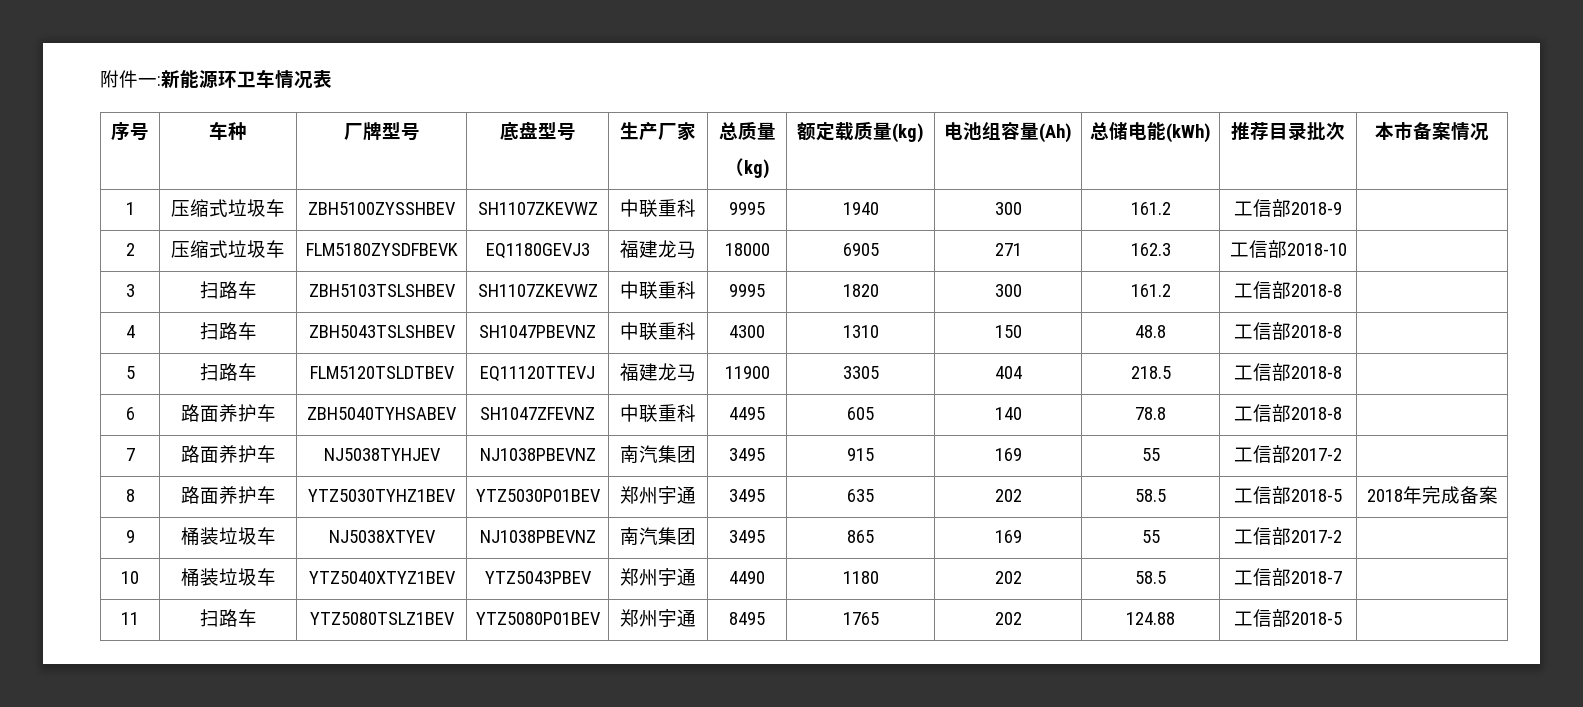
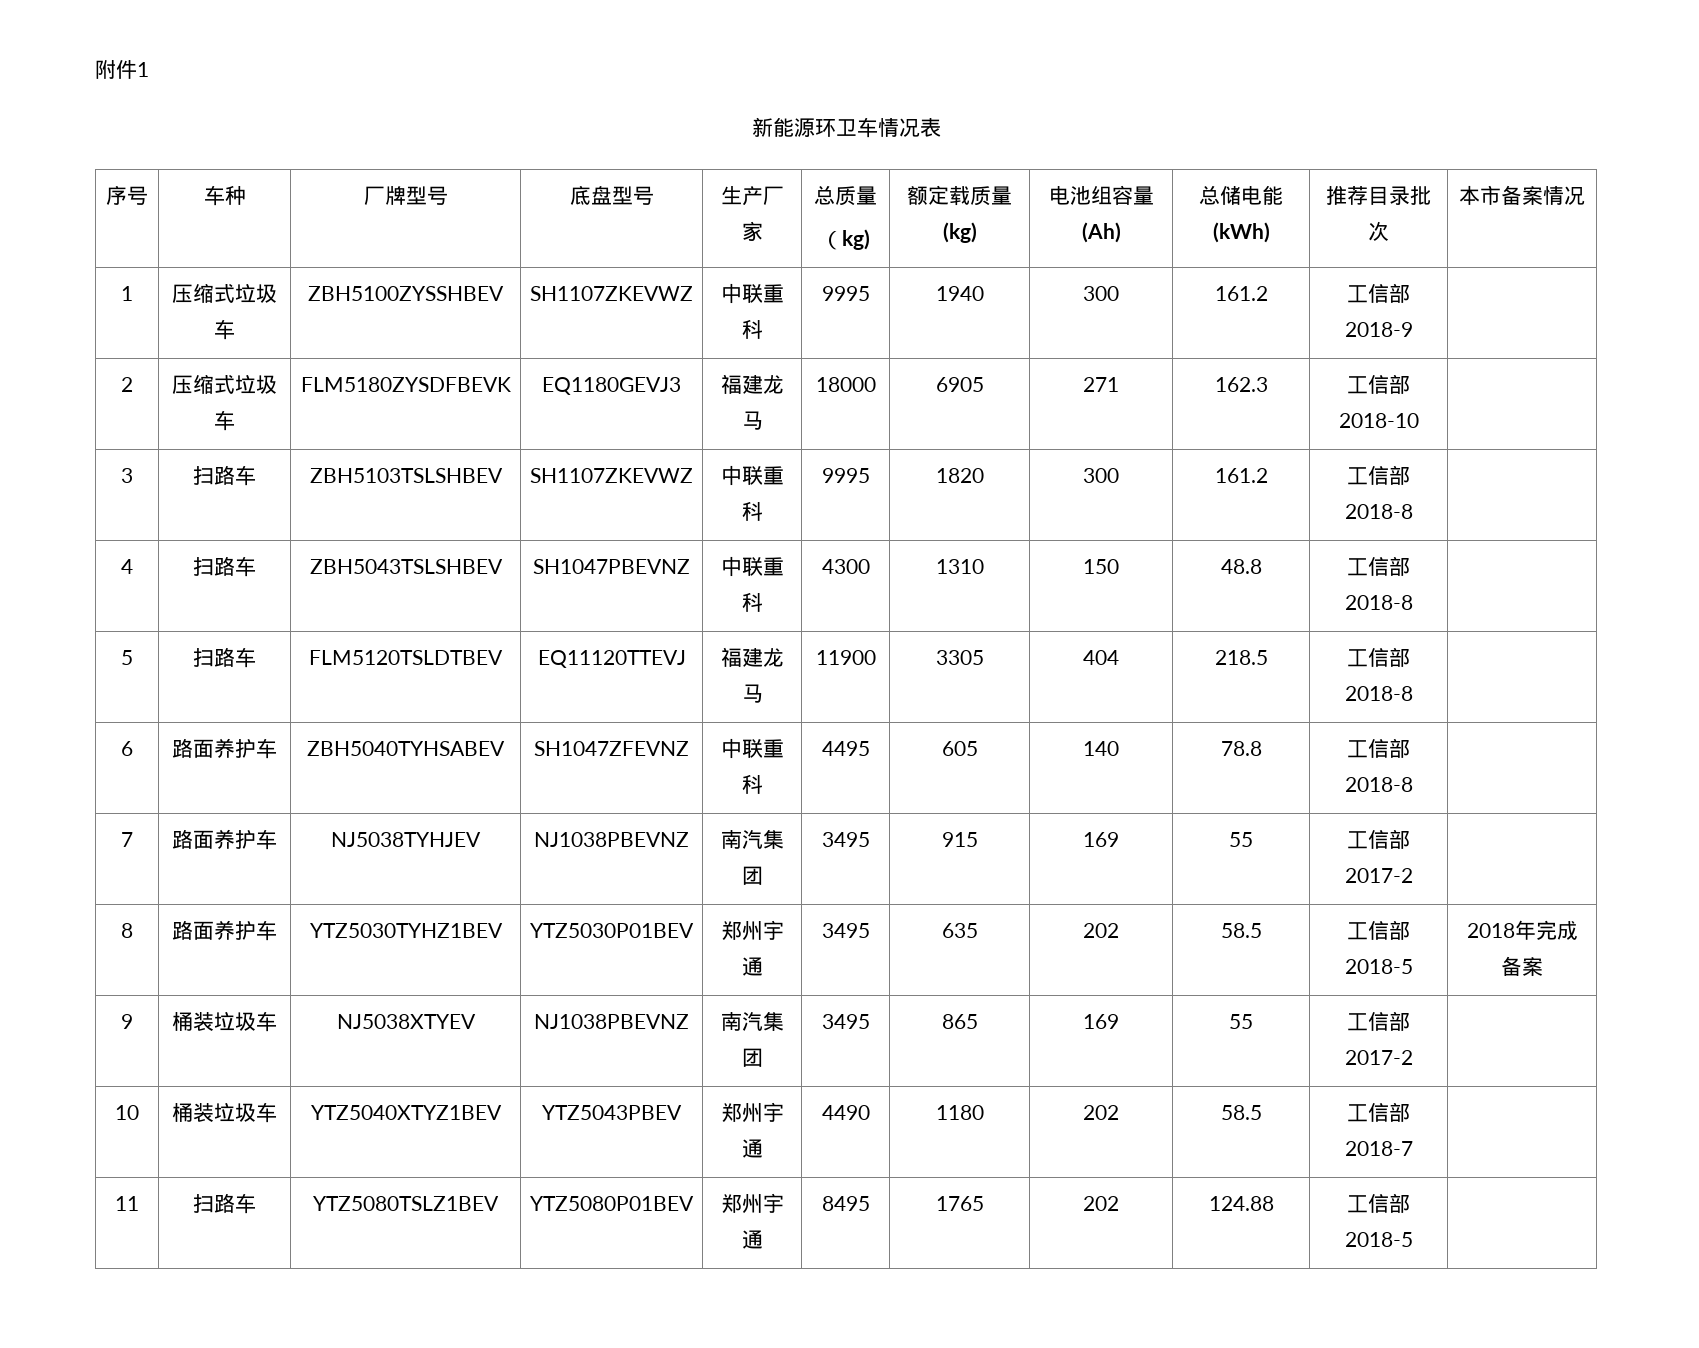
[138,76,161,86] 一: -> [137,62,149,77] 1 //

